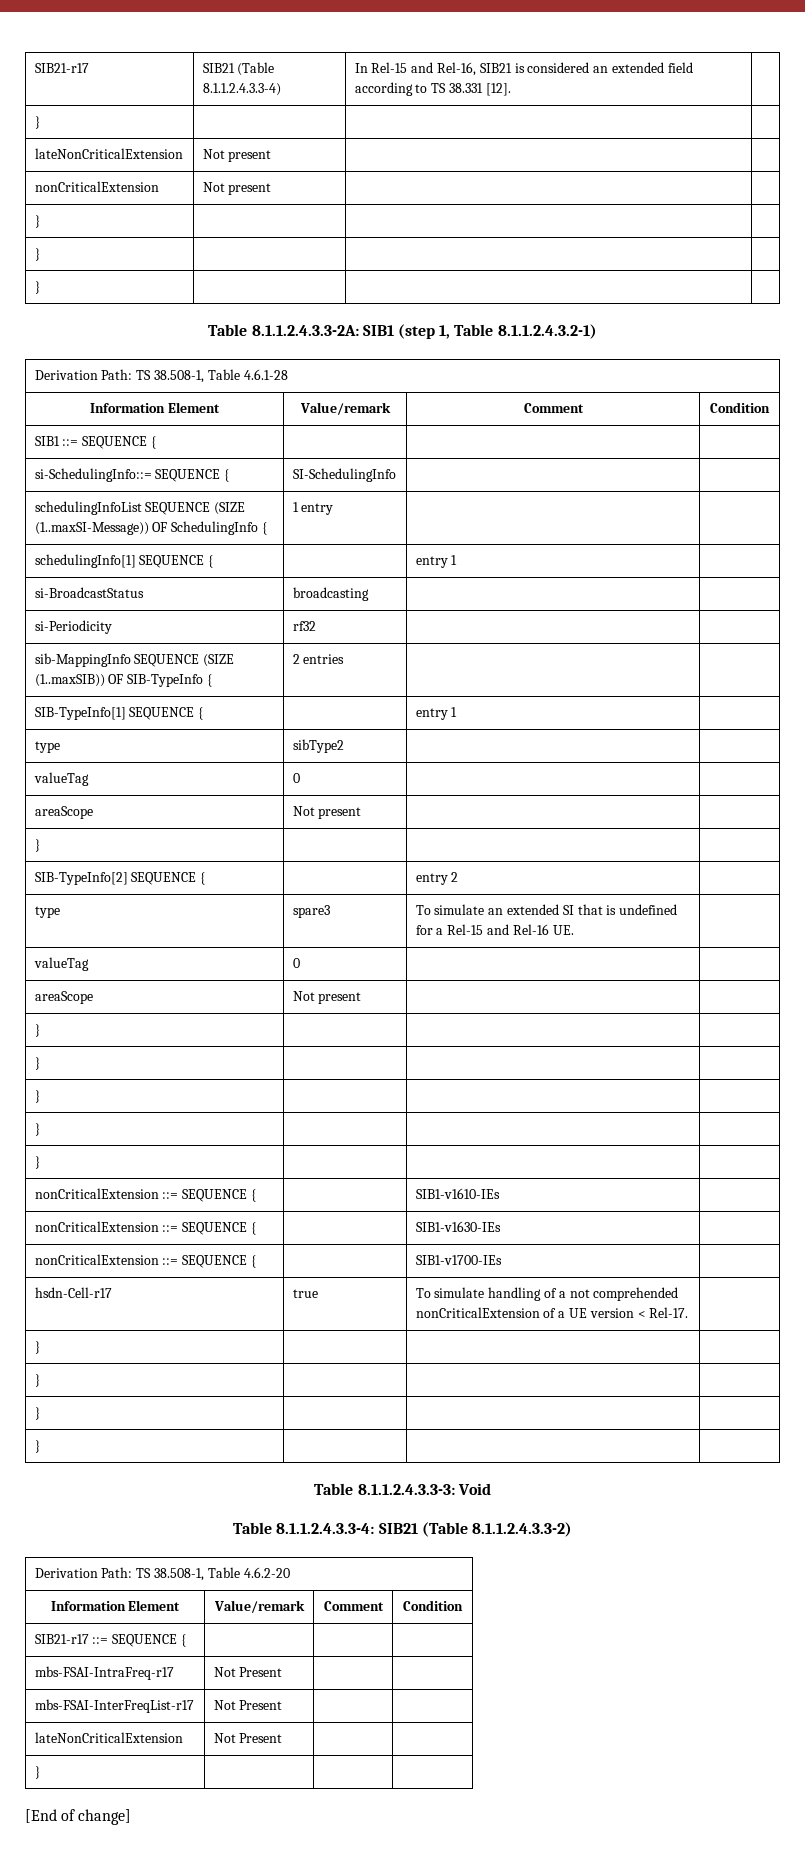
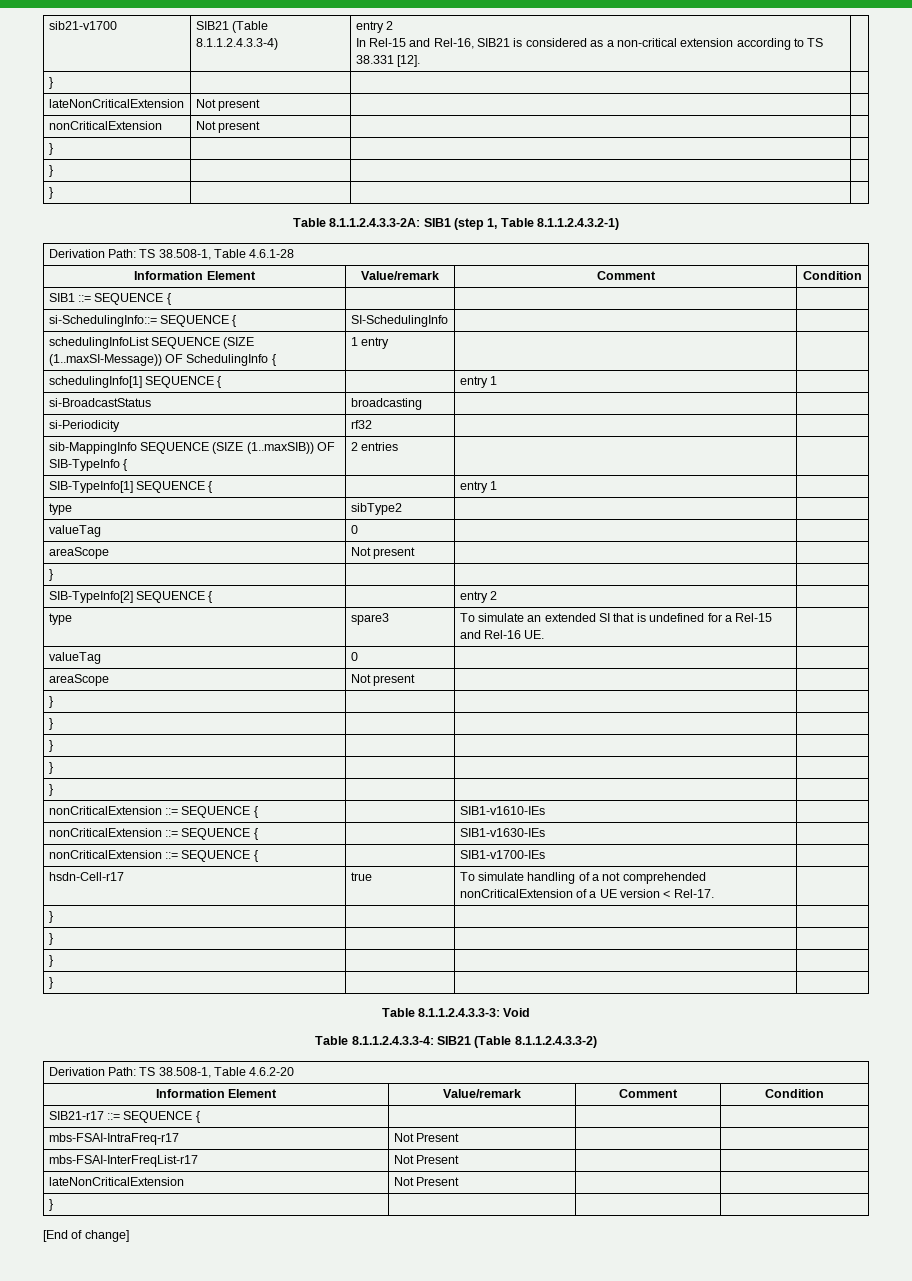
[34,63,89,73] SIB21-r17 -> [48,21,117,30] sib21-v1700
(281, 89) none -> [355,21,393,33] entry 2 //
[593,62,693,73] an extended field -> [590,38,734,47] as a non-critical extension

